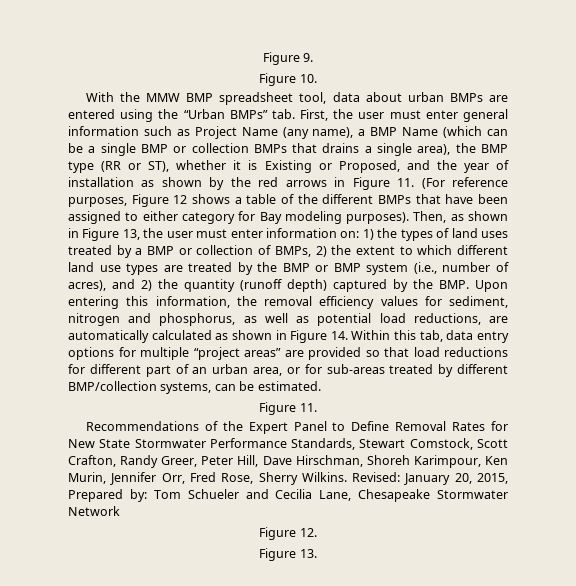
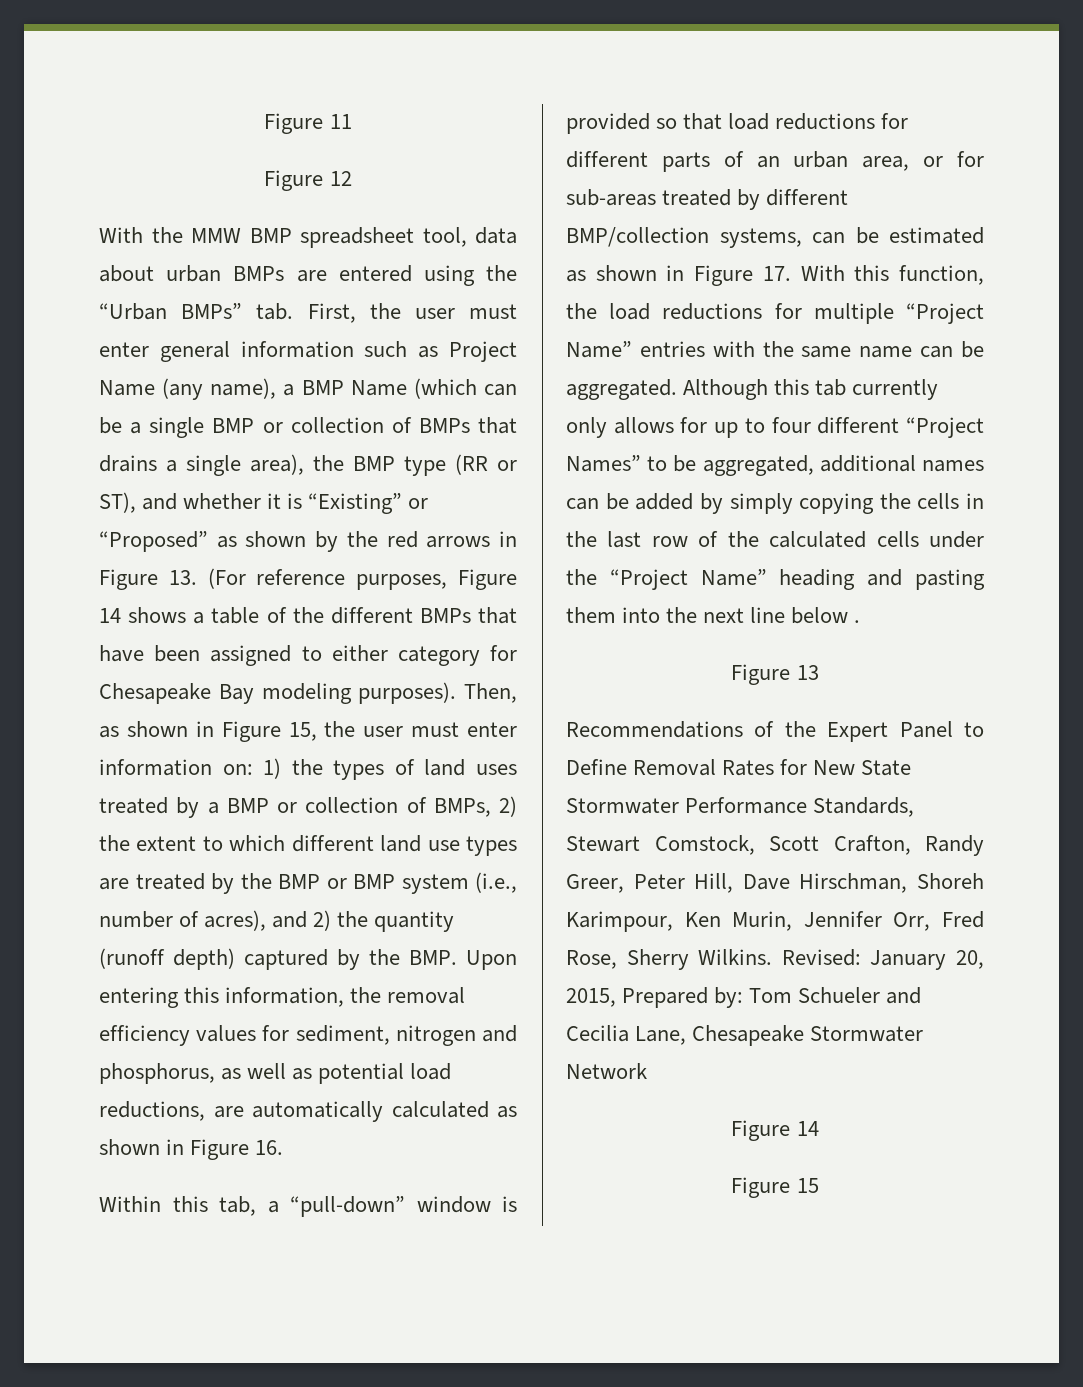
[262,52,314,65] [259,73,317,86] Figure 9. // Figure 10. -> [264,113,352,134] [264,170,352,191] Figure 11 // Figure 12
(249, 148) none -> [391,417,412,433] of
(170, 166) none -> [142,493,178,510] and
[264,160,510,173] [68,177,134,187] Existing or Proposed, and the year of installation -> [308,493,429,514] [99,531,208,552] “Existing” or “Proposed”
[397,178,415,187] 11. -> [168,570,197,585] 13.
[173,195,188,204] 12 -> [99,608,121,623] 14
(256, 216) none -> [99,683,211,704] Chesapeake
[122,229,140,240] 13, -> [288,722,317,741] 15,
[330,331,348,340] 14. -> [255,1140,284,1155] 16. //
[446,330,509,343] [68,347,304,360] data entry options for multiple “project areas” are -> [267,1196,517,1217] a “pull-down” window is
[145,365,171,377] part -> [661,152,710,172] parts
[257,381,321,391] [259,402,317,415] estimated. // Figure 11. -> [889,227,984,244] [566,265,984,286] [566,303,984,324] [566,341,984,358] [566,379,939,400] [566,417,984,438] [566,455,984,476] [566,493,984,514] [566,531,984,548] [566,569,985,590] [566,607,861,624] [731,664,819,685] estimated as shown in Figure 17. With this function, the load reductions for multiple “Project Name” entries with the same name can be aggregated. Although this tab currently only allows for up to four different “Project Names” to be aggregated, additional names can be added by simply copying the cells in the last row of the calculated cells under the “Project Name” heading and pasting them into the next line below . // Figure 13
[299,528,317,537] [259,548,317,561] 12. // Figure 13. -> [796,1121,819,1136] [731,1177,819,1198] 14 // Figure 15

